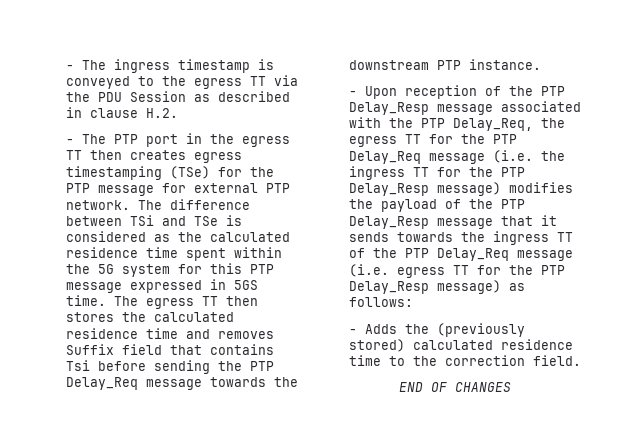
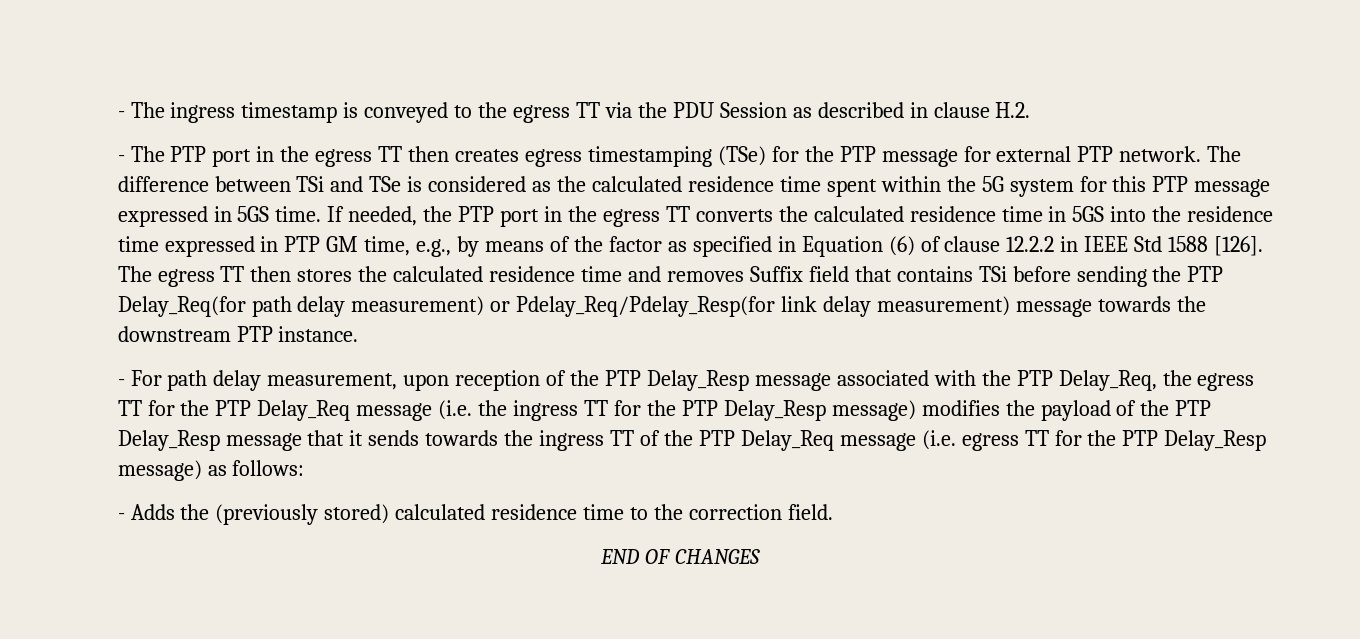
(107, 300) none -> [327,206,1274,227] [117,236,1264,257] If needed, the PTP port in the egress TT converts the calculated residence time in 5GS into the residence time expressed in PTP GM time, e.g., by means of the factor as specified in Equation (6) of clause 12.2.2 in IEEE Std 1588 [126].
[66,360,91,371] Tsi -> [978,266,1007,282] TSi
[66,377,139,390] Delay_Req -> [117,296,1011,317] Delay_Req(for path delay measurement) or Pdelay_Req/Pdelay_Resp(for link delay measurement)
[365,86,398,99] Upon -> [130,370,450,391] For path delay measurement, upon

